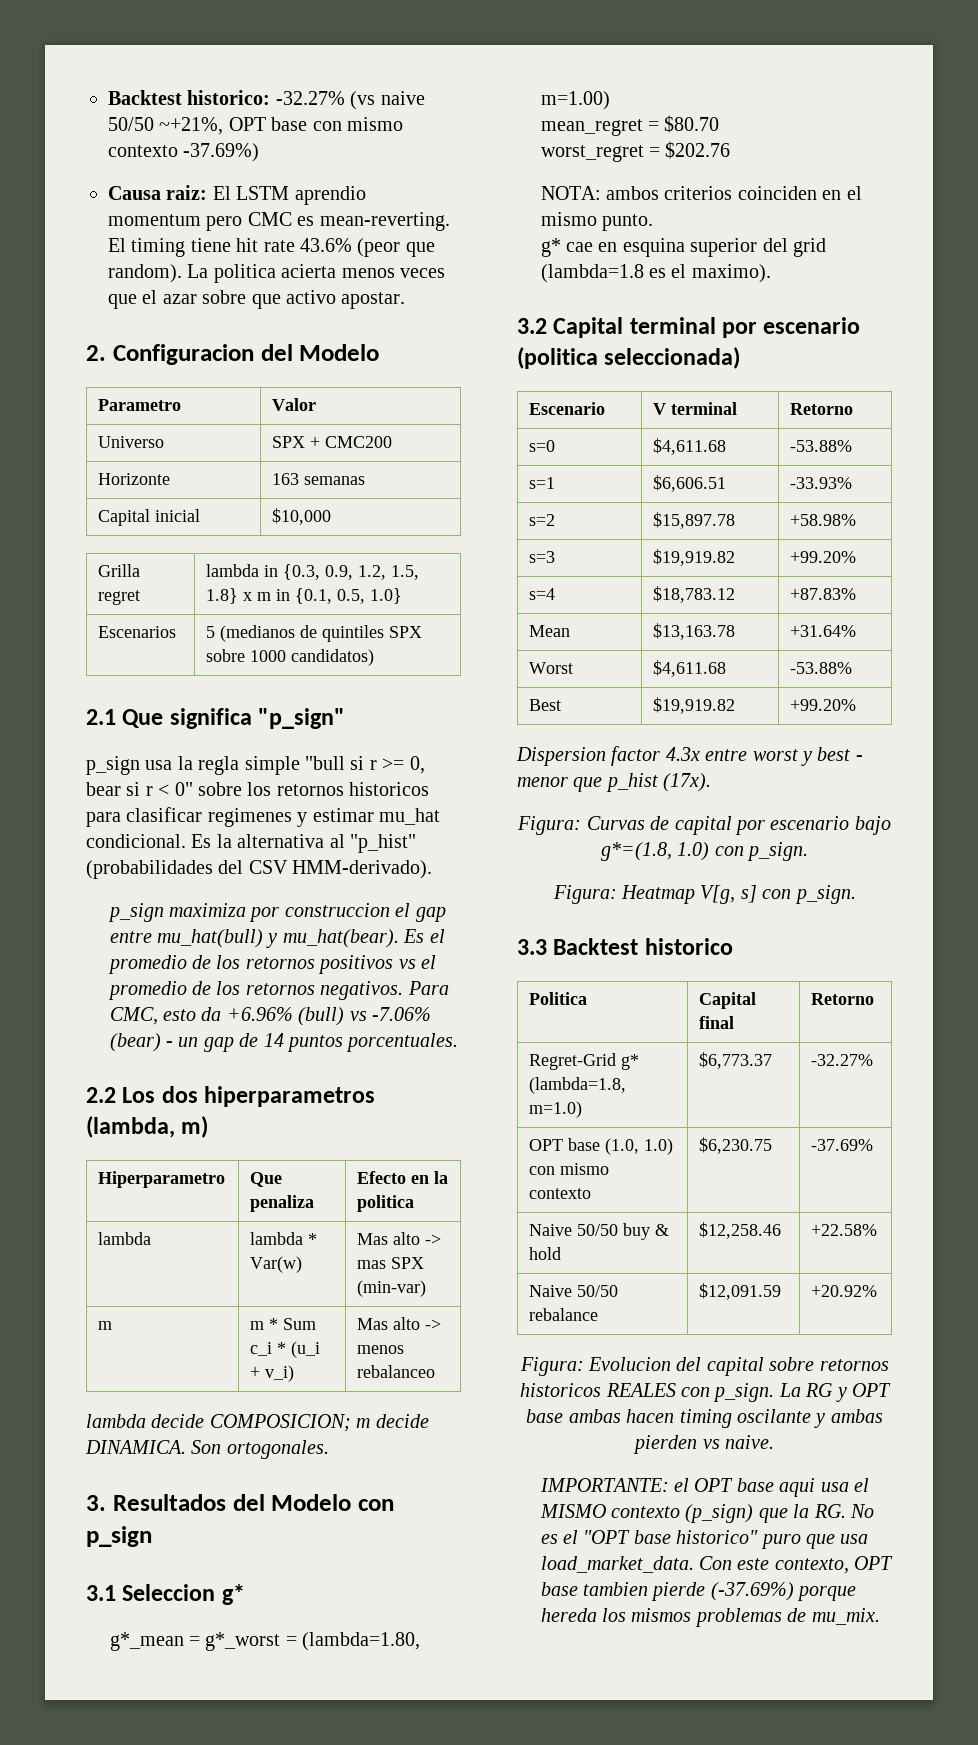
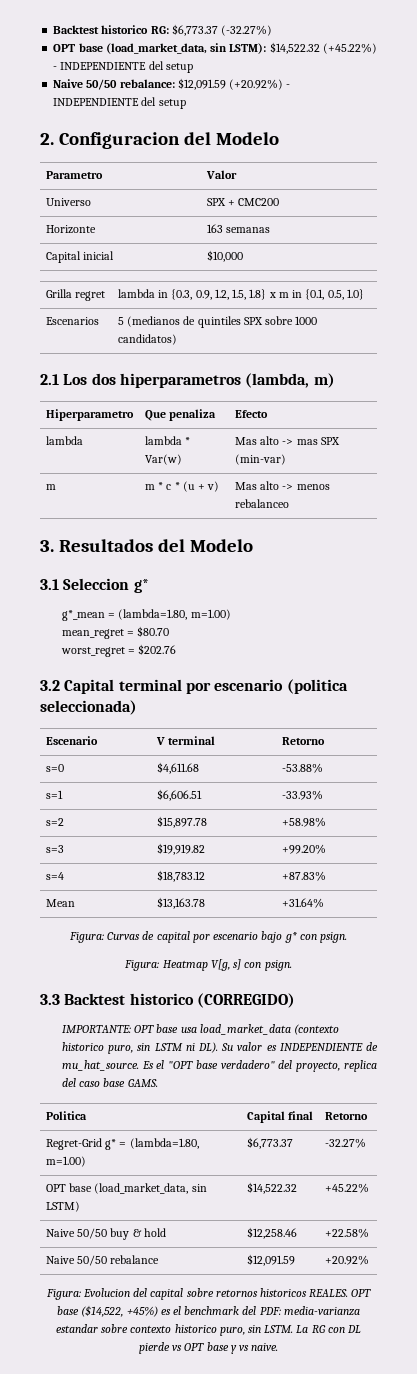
[108,90,425,110] [108,117,403,135] [108,143,260,162] [108,185,366,205] [108,212,450,231] [108,238,435,257] [108,264,445,283] [108,290,406,309] Backtest historico: -32.27% (vs naive 50/50 ~+21%, OPT base con mismo contexto -37.69%) // Causa raiz: El LSTM aprendio momentum pero CMC es mean-reverting. El timing tiene hit rate 43.6% (peor que random). La politica acierta menos veces que el azar sobre que activo apostar. -> [53,24,273,36] [53,42,378,54] [53,61,193,73] [53,78,291,90] [53,97,186,109] Backtest historico RG: $6,773.37 (-32.27%) // OPT base (load_market_data, sin LSTM): $14,522.32 (+45.22%) - INDEPENDIENTE del setup // Naive 50/50 rebalance: $12,091.59 (+20.92%) - INDEPENDIENTE del setup
[122,708,346,729] [86,756,425,775] [86,782,430,796] [86,807,440,827] [86,834,416,853] [86,860,433,879] [107,903,446,922] [109,929,445,948] [107,955,437,974] [107,981,449,1000] [109,1007,432,1026] [109,1033,459,1052] [86,1087,116,1103] Que significa "p_sign" // p_sign usa la regla simple "bull si r >= 0, bear si r < 0" sobre los retornos historicos para clasificar regimenes y estimar mu_hat condicional. Es la alternativa al "p_hist" (probabilidades del CSV HMM-derivado). // p_sign maximiza por construccion el gap entre mu_hat(bull) y mu_hat(bear). Es el promedio de los retornos positivos vs el promedio de los retornos negativos. Para CMC, esto da +6.96% (bull) vs -7.06% (bear) - un gap de 14 puntos porcentuales. // 2.2 -> (59, 379) none
[411,1171,449,1184] [357,1195,415,1212] en la politica -> (268, 414) none
[283,1318,317,1330] [250,1341,321,1358] [250,1365,295,1382] Sum c_i * (u_i + v_i) -> [166,481,220,492] c * (u + v)
[86,1414,429,1432] [85,1440,329,1459] // lambda decide COMPOSICION; m decide DINAMICA. Son ortogonales. -> (289, 503) none
[358,1499,394,1511] [86,1526,152,1547] con p_sign -> (253, 545) none
[205,1632,297,1651] g*_worst = -> (116, 615) none
[540,186,862,200] [540,212,654,231] [540,238,827,257] [540,264,771,283] // NOTA: ambos criterios coinciden en el mismo punto. // g* cae en esquina superior del grid (lambda=1.8 es el maximo). -> (177, 649) none
[529,662,574,674] [653,660,727,677] [790,662,853,674] [529,699,562,711] [653,697,736,714] [790,699,857,711] [516,746,863,766] [517,773,712,792] // Worst | $4,611.68 | -53.88% // Best | $19,919.82 | +99.20% // Dispersion factor 4.3x entre worst y best - menor que p_hist (17x). -> (324, 903) none
[600,842,809,861] g*=(1.8, 1.0) con p_sign. -> [284,932,348,943] g* con psign.
[794,885,856,904] p_sign. -> [264,960,292,971] psign.
(733, 946) none -> [196,993,295,1008] [61,1024,340,1035] [61,1042,378,1054] [61,1060,377,1072] [61,1078,158,1087] (CORREGIDO) // IMPORTANTE: OPT base usa load_market_data (contexto historico puro, sin LSTM ni DL). Su valor es INDEPENDIENTE de mu_hat_source. Es el "OPT base verdadero" del proyecto, replica del caso base GAMS.
[529,1077,627,1094] [529,1101,583,1118] (lambda=1.8, m=1.0) -> [119,1138,199,1149] [45,1156,86,1167] = (lambda=1.80, m=1.00)
[605,1138,674,1155] [529,1163,610,1175] [529,1188,592,1199] [699,1137,773,1154] [811,1139,874,1151] (1.0, 1.0) con mismo contexto | $6,230.75 | -37.69% -> [94,1183,207,1194] [45,1201,80,1212] [246,1182,297,1194] [324,1183,369,1193] (load_market_data, sin LSTM) | $14,522.32 | +45.22%
[605,1383,891,1402] [526,1409,883,1428] [633,1435,774,1454] [539,1478,870,1497] [539,1504,875,1523] [540,1530,869,1549] [540,1556,894,1574] [540,1582,857,1601] [540,1608,880,1627] REALES con p_sign. La RG y OPT base ambas hacen timing oscilante y ambas pierden vs naive. // IMPORTANTE: el OPT base aqui usa el MISMO contexto (p_sign) que la RG. No es el "OPT base historico" puro que usa load_market_data. Con este contexto, OPT base tambien pierde (-37.69%) porque hereda los mismos problemas de mu_mix. -> [309,1289,372,1297] [57,1305,360,1317] [55,1324,362,1336] [138,1342,279,1354] REALES. OPT base ($14,522, +45%) es el benchmark del PDF: media-varianza estandar sobre contexto historico puro, sin LSTM. La RG con DL pierde vs OPT base y vs naive.

